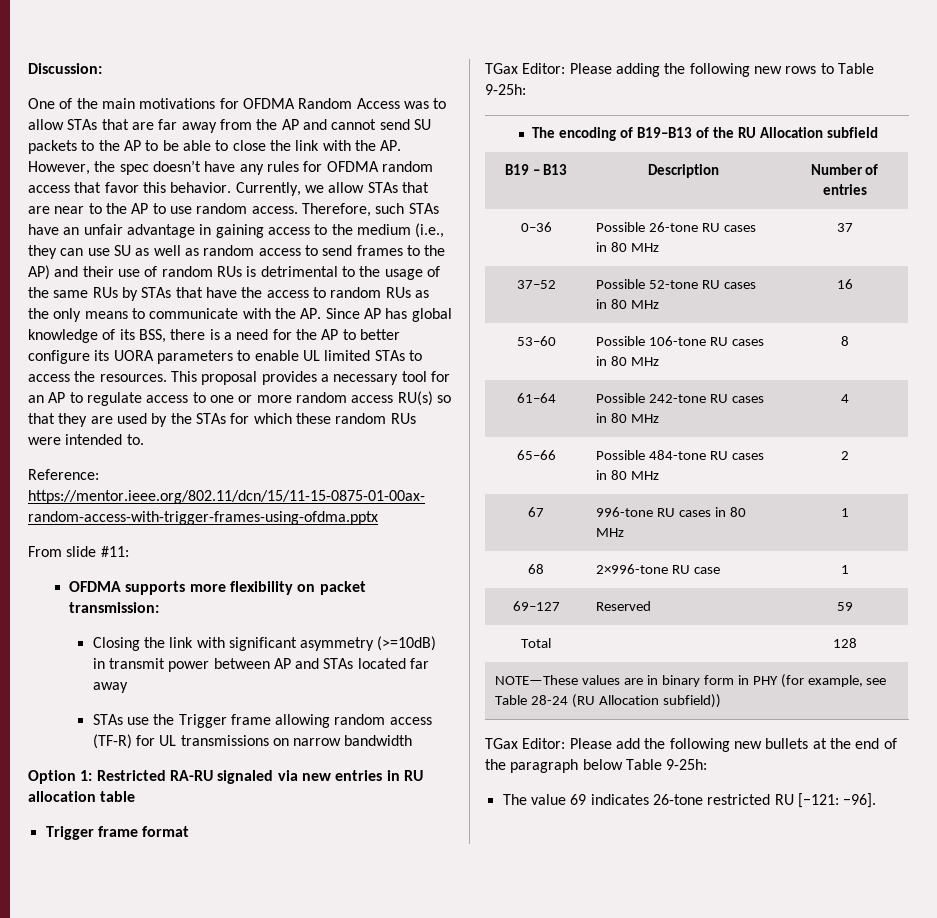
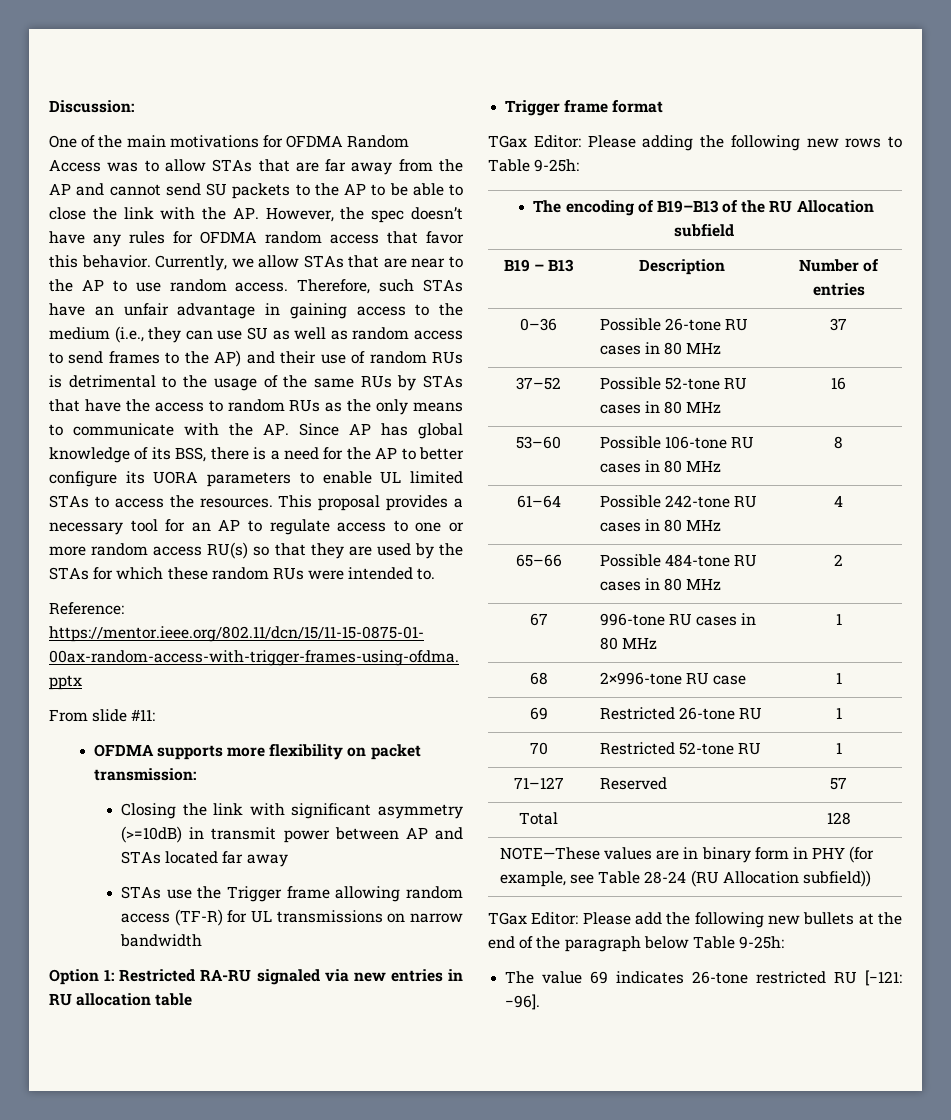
[512,601,560,611] 69–127 -> [529,707,548,720] [599,707,763,720] [835,707,842,719] [529,742,548,755] [599,742,762,755] [835,742,842,754] [513,777,564,789] 69 | Restricted 26-tone RU | 1 // 70 | Restricted 52-tone RU | 1 // 71–127
[836,602,853,611] 59 -> [830,777,847,790] 57

